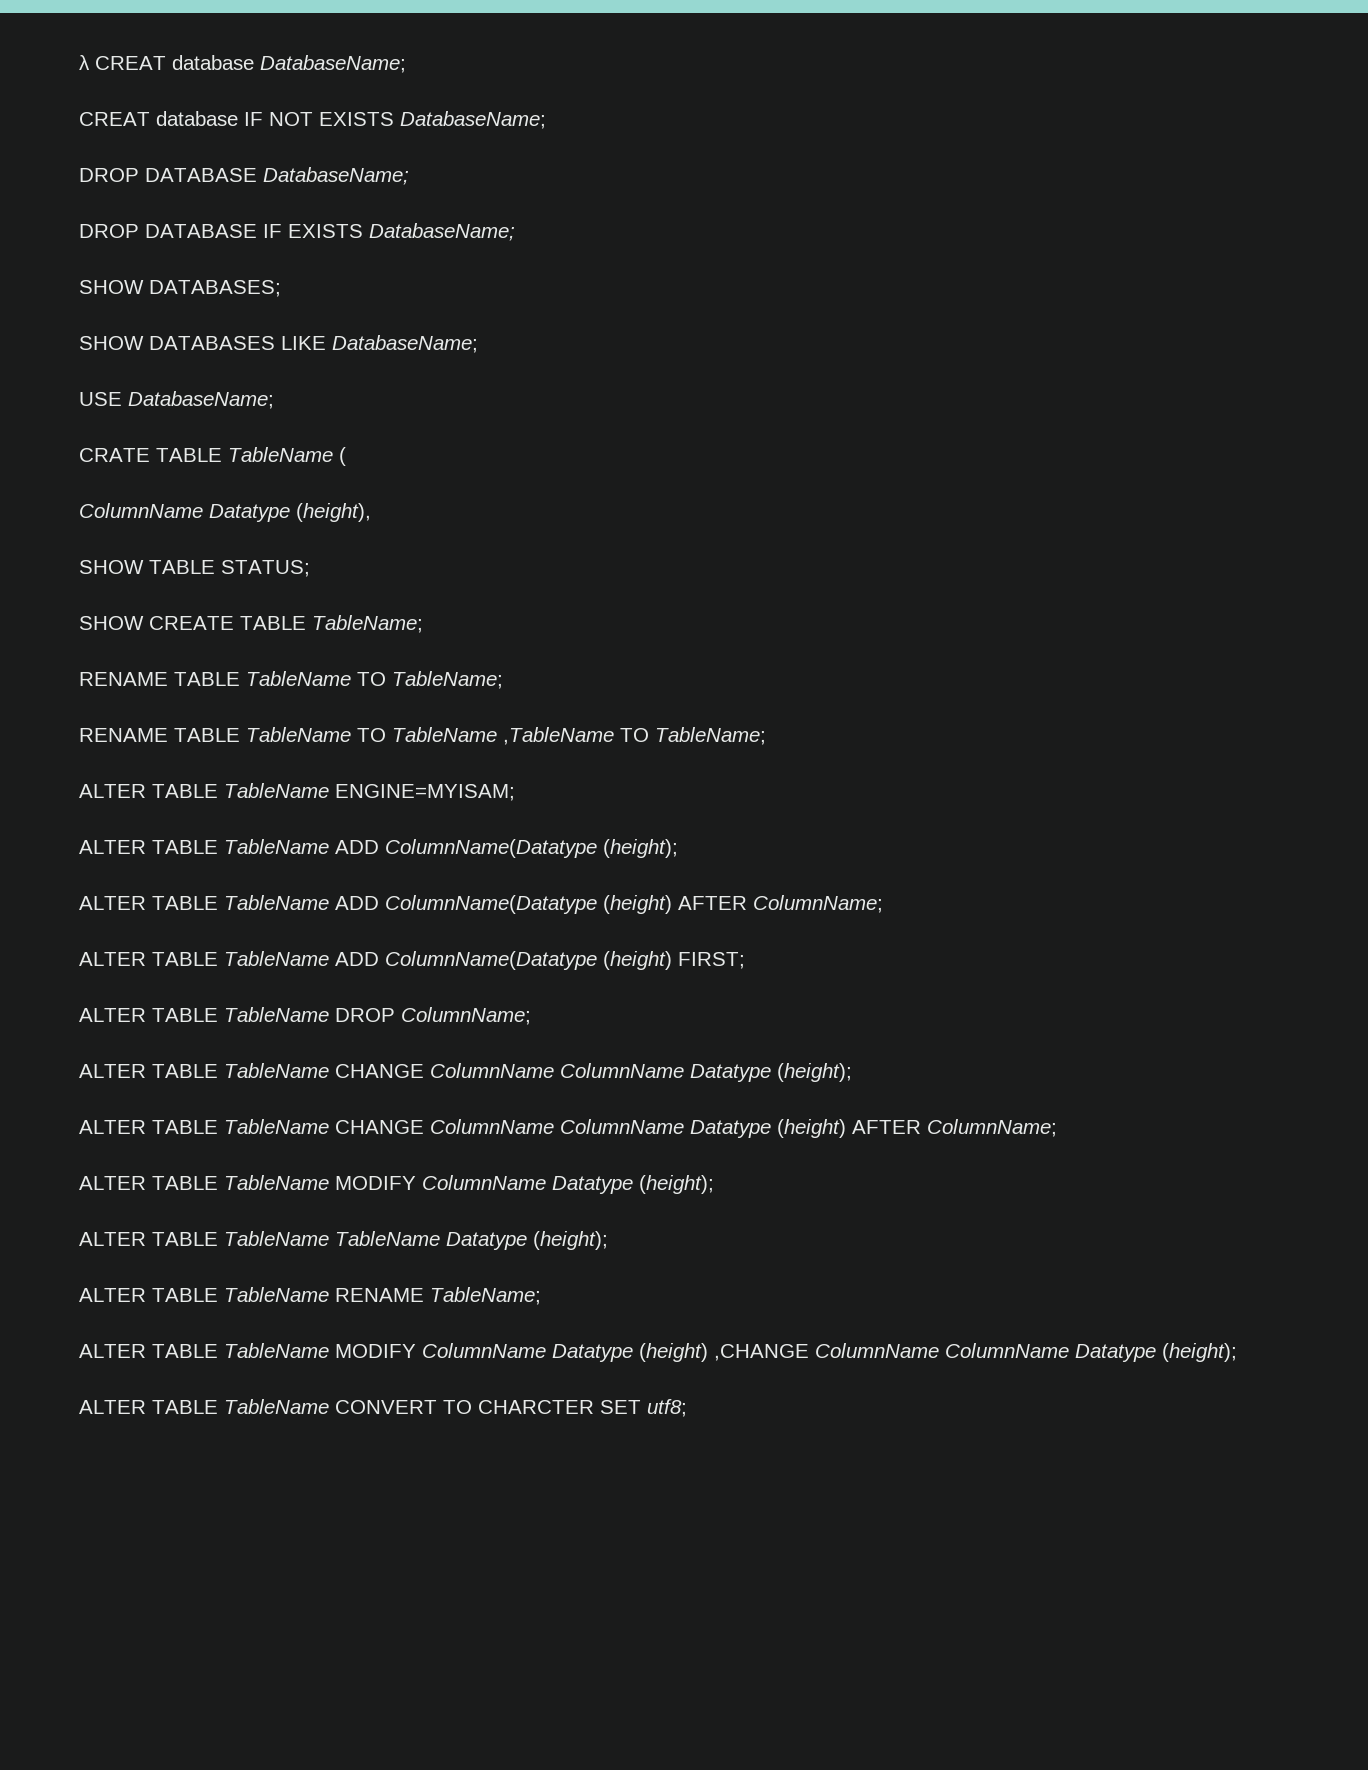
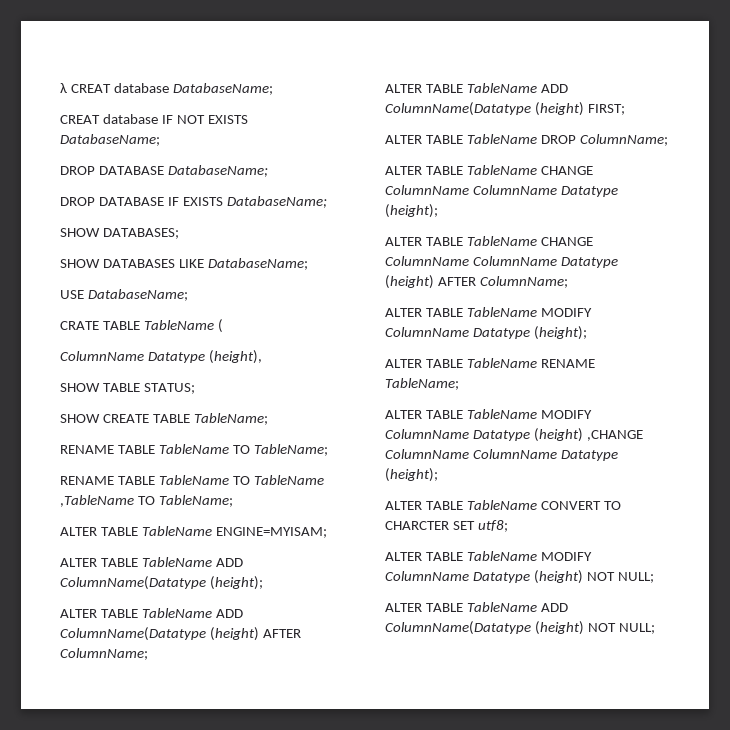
[79,1231,608,1250] // ALTER TABLE TableName TableName Datatype (height); -> (587, 333) none
(687, 1408) none -> [385,551,592,561] [385,570,654,584] [385,602,568,612] [385,621,655,635] // ALTER TABLE TableName MODIFY ColumnName Datatype (height) NOT NULL; // ALTER TABLE TableName ADD ColumnName(Datatype (height) NOT NULL;

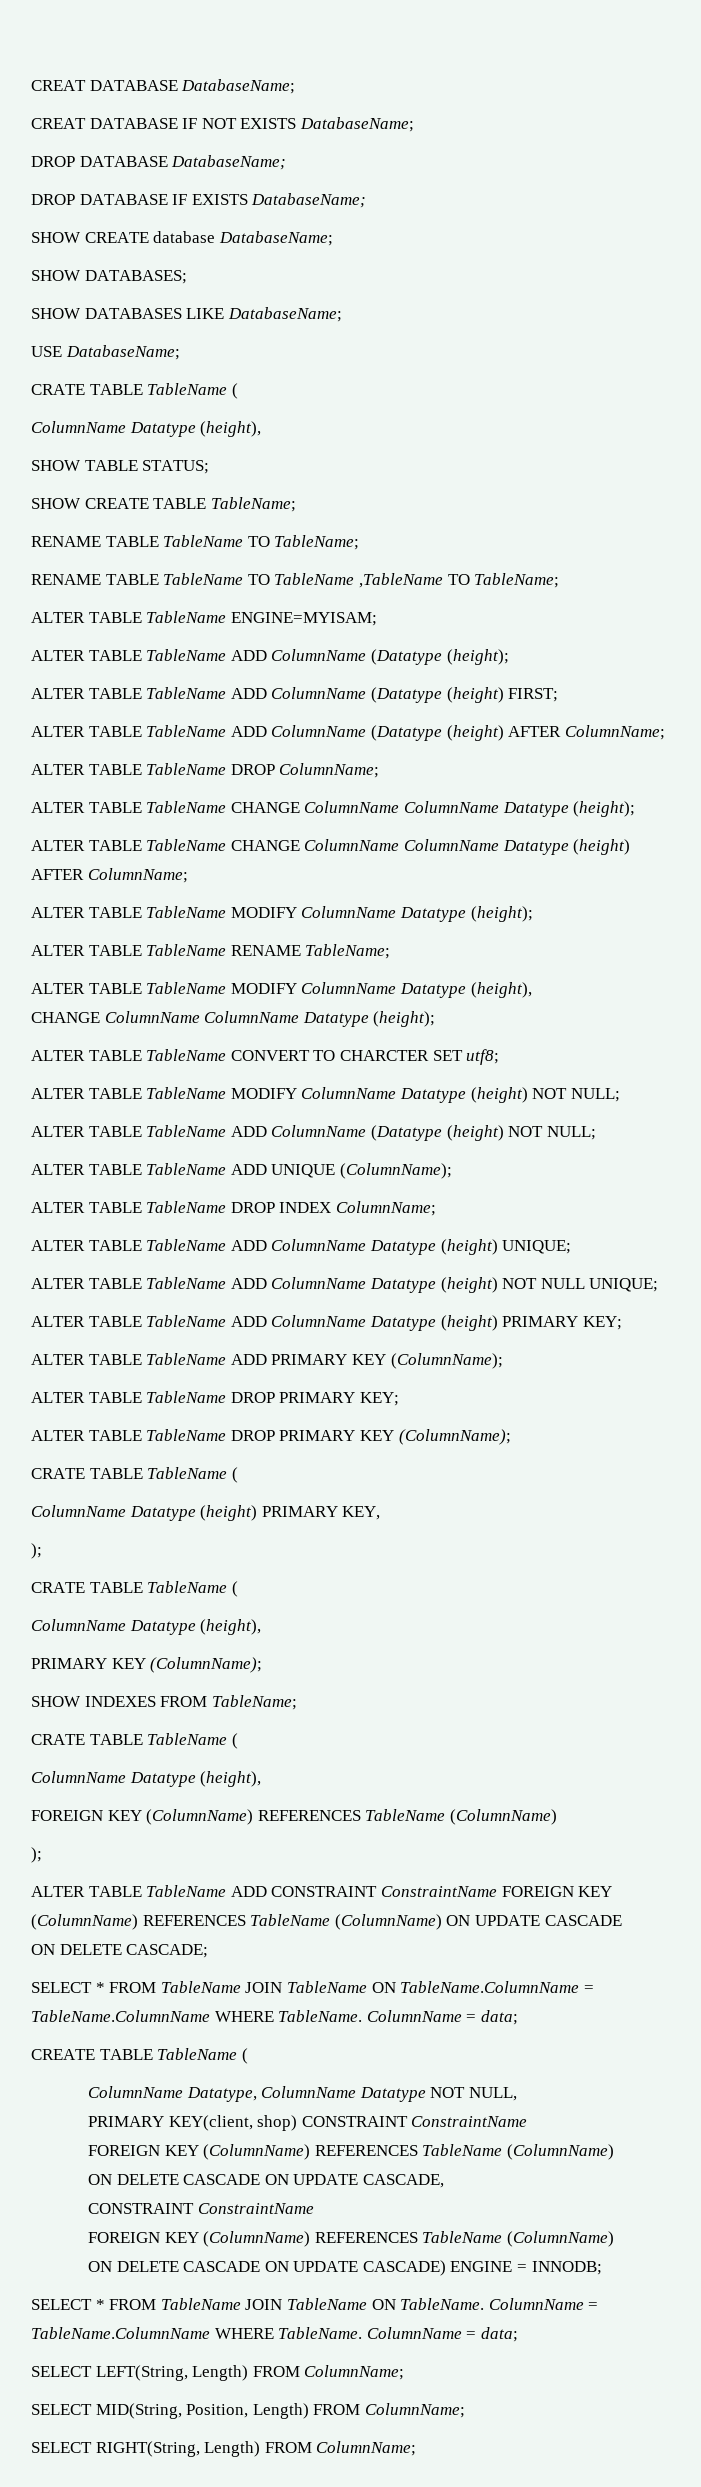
[60,83,169,93] λ CREAT database -> [31,80,178,91] CREAT DATABASE
[102,114,158,124] database -> [89,118,178,129] DATABASE
(327, 202) none -> [31,231,333,246] // SHOW CREATE database DatabaseName;
[60,576,206,590] ColumnName(Datatype -> [271,649,442,665] ColumnName (Datatype
[60,627,301,641] [60,648,148,660] [385,83,568,93] [385,102,625,116] ColumnName(Datatype (height) AFTER ColumnName; // ALTER TABLE TableName ADD ColumnName(Datatype (height) FIRST; -> [271,687,559,703] [31,725,665,741] ColumnName (Datatype (height) FIRST; // ALTER TABLE TableName ADD ColumnName (Datatype (height) AFTER ColumnName;
[533,428,643,442] (height) ,CHANGE -> [470,982,532,998] [31,1012,100,1023] (height), // CHANGE
[385,621,655,635] ColumnName(Datatype (height) NOT NULL; -> [271,1125,596,1141] [31,1163,452,1179] [31,1201,436,1216] [31,1239,572,1255] [31,1277,659,1293] [31,1315,622,1331] [31,1353,503,1369] [31,1391,399,1406] [31,1429,511,1445] [31,1467,238,1483] [31,1505,381,1521] [31,1543,42,1559] [31,1581,238,1597] [31,1619,262,1635] [31,1657,263,1673] [31,1695,297,1710] [31,1733,238,1749] [31,1771,262,1787] [31,1809,557,1825] [31,1847,42,1863] [31,1885,613,1897] [31,1914,622,1930] [31,1944,209,1958] [31,1981,594,1993] [31,2010,518,2025] [31,2048,248,2064] [87,2086,517,2102] [87,2115,528,2131] [87,2144,614,2160] [87,2174,444,2188] [87,2203,314,2214] [87,2231,614,2247] [87,2260,602,2276] [31,2298,599,2310] [31,2327,518,2342] [31,2365,405,2381] [31,2403,465,2419] [31,2441,417,2457] ColumnName (Datatype (height) NOT NULL; // ALTER TABLE TableName ADD UNIQUE (ColumnName); // ALTER TABLE TableName DROP INDEX ColumnName; // ALTER TABLE TableName ADD ColumnName Datatype (height) UNIQUE; // ALTER TABLE TableName ADD ColumnName Datatype (height) NOT NULL UNIQUE; // ALTER TABLE TableName ADD ColumnName Datatype (height) PRIMARY KEY; // ALTER TABLE TableName ADD PRIMARY KEY (ColumnName); // ALTER TABLE TableName DROP PRIMARY KEY; // ALTER TABLE TableName DROP PRIMARY KEY (ColumnName); // CRATE TABLE TableName ( // ColumnName Datatype (height) PRIMARY KEY, // ); // CRATE TABLE TableName ( // ColumnName Datatype (height), // PRIMARY KEY (ColumnName); // SHOW INDEXES FROM TableName; // CRATE TABLE TableName ( // ColumnName Datatype (height), // FOREIGN KEY (ColumnName) REFERENCES TableName (ColumnName) // ); // ALTER TABLE TableName ADD CONSTRAINT ConstraintName FOREIGN KEY (ColumnName) REFERENCES TableName (ColumnName) ON UPDATE CASCADE // ON DELETE CASCADE; // SELECT * FROM TableName JOIN TableName ON TableName.ColumnName = TableName.ColumnName WHERE TableName. ColumnName = data; // CREATE TABLE TableName ( // ColumnName Datatype, ColumnName Datatype NOT NULL, // PRIMARY KEY(client, shop) CONSTRAINT ConstraintName // FOREIGN KEY (ColumnName) REFERENCES TableName (ColumnName) // ON DELETE CASCADE ON UPDATE CASCADE, // CONSTRAINT ConstraintName // FOREIGN KEY (ColumnName) REFERENCES TableName (ColumnName) // ON DELETE CASCADE ON UPDATE CASCADE) ENGINE = INNODB; // SELECT * FROM TableName JOIN TableName ON TableName. ColumnName = TableName.ColumnName WHERE TableName. ColumnName = data; // SELECT LEFT(String, Length) FROM ColumnName; // SELECT MID(String, Position, Length) FROM ColumnName; // SELECT RIGHT(String, Length) FROM ColumnName;

